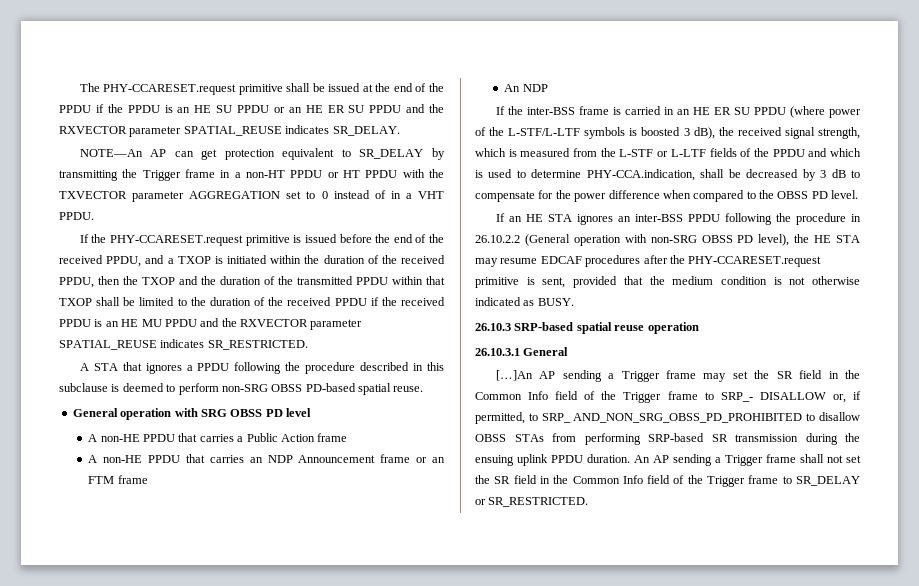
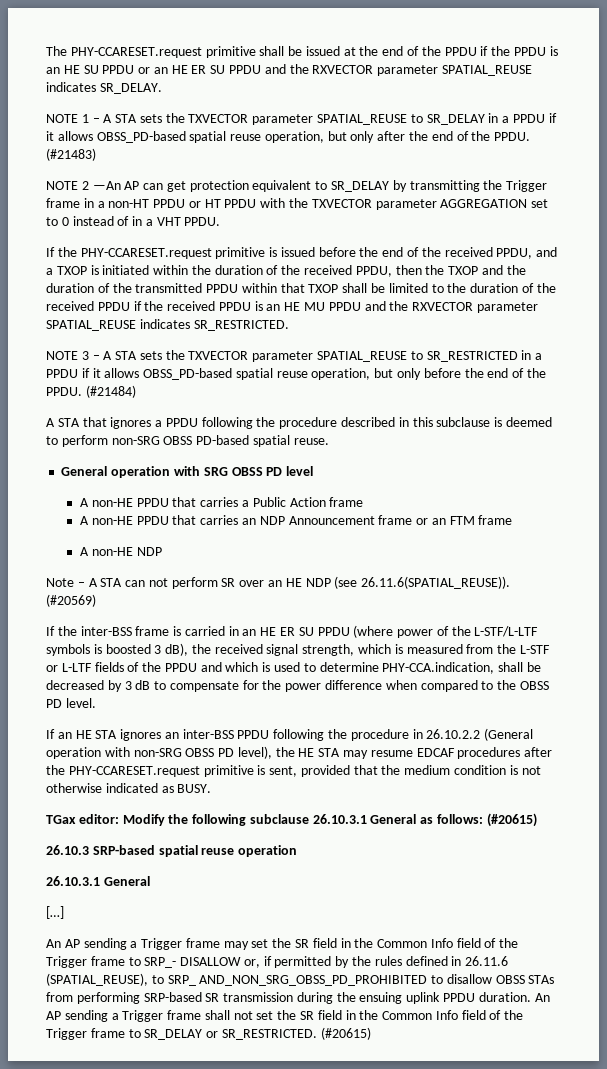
[79,149,143,157] NOTE—An -> [46,113,557,125] [46,131,531,143] [46,148,96,161] [46,181,121,190] NOTE 1 – A STA sets the TXVECTOR parameter SPATIAL_REUSE to SR_DELAY in a PPDU if it allows OBSS_PD-based spatial reuse operation, but only after the end of the PPDU. (#21483) // NOTE 2 —An
(308, 345) none -> [46,350,543,362] [46,368,546,380] [46,385,136,398] // NOTE 3 – A STA sets the TXVECTOR parameter SPATIAL_REUSE to SR_RESTRICTED in a PPDU if it allows OBSS_PD-based spatial reuse operation, but only before the end of the PPDU. (#21484)
[504,84,548,92] An NDP -> [80,547,162,556] [46,576,511,589] [46,594,96,607] A non-HE NDP // Note – A STA can not perform SR over an HE NDP (see 26.11.6(SPATIAL_REUSE)). (#20569)
(574, 302) none -> [46,813,537,827] // TGax editor: Modify the following subclause 26.10.3.1 General as follows: (#20615)
[495,370,533,381] […]An -> [46,906,64,919] [46,939,61,948] […] // An
[475,412,525,424] permitted, -> [274,956,509,968] [46,973,148,986] permitted by the rules defined in 26.11.6 (SPATIAL_REUSE),
(589, 502) none -> [320,1027,371,1040] (#20615)

